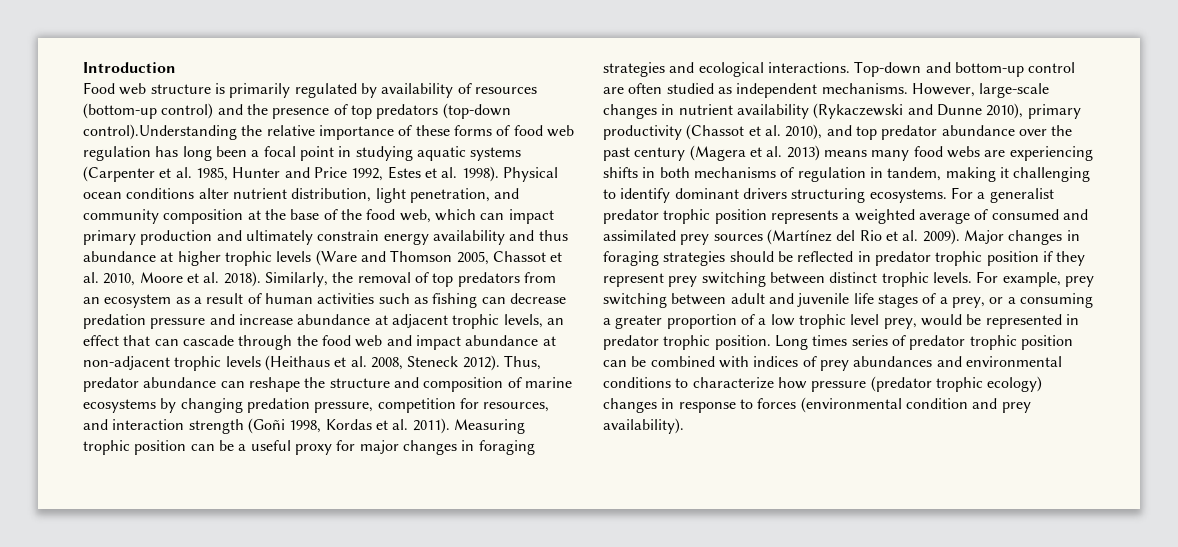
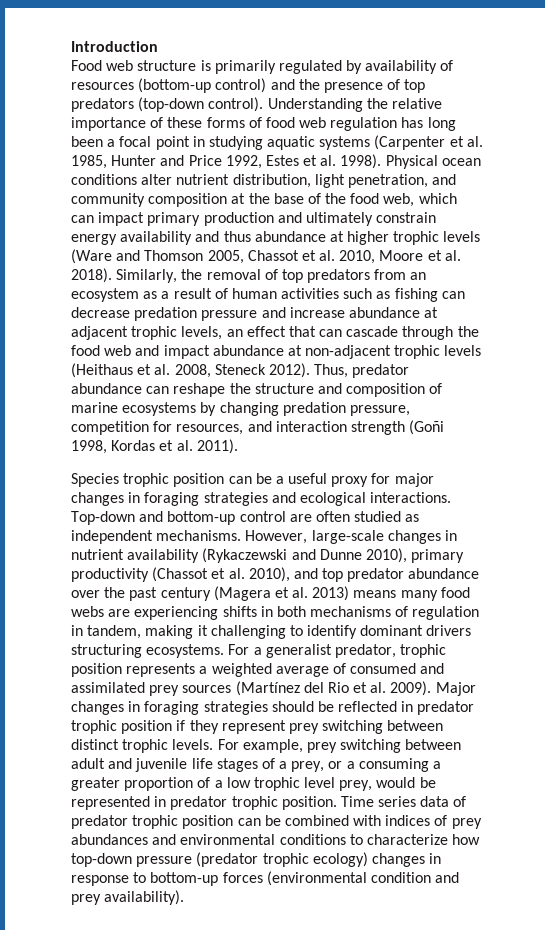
[83,124,237,140] control).Understanding -> [208,97,363,112] control). Understanding
[453,419,525,434] Measuring -> [71,473,119,487] // Species
[603,209,659,224] predator -> [334,644,396,658] predator,
[774,335,888,350] Long times series -> [340,796,450,807] Time series data
(807, 383) none -> [71,853,132,867] top-down
(753, 404) none -> [150,872,219,886] bottom-up

